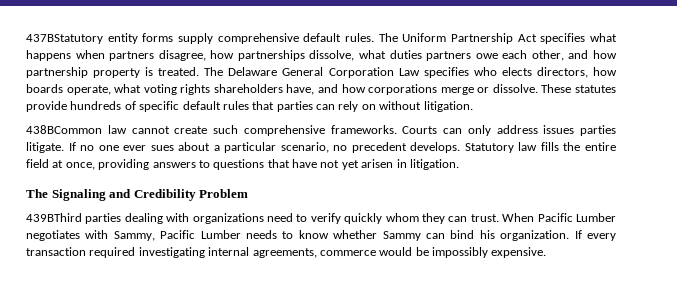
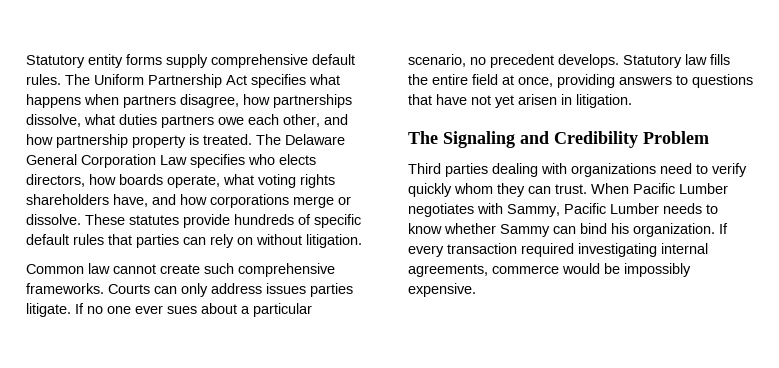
[26,34,103,44] 437BStatutory -> [26,55,85,68] Statutory
[26,125,102,134] 438BCommon -> [26,264,84,274] Common
[26,213,82,222] 439BThird -> [408,163,441,174] Third

